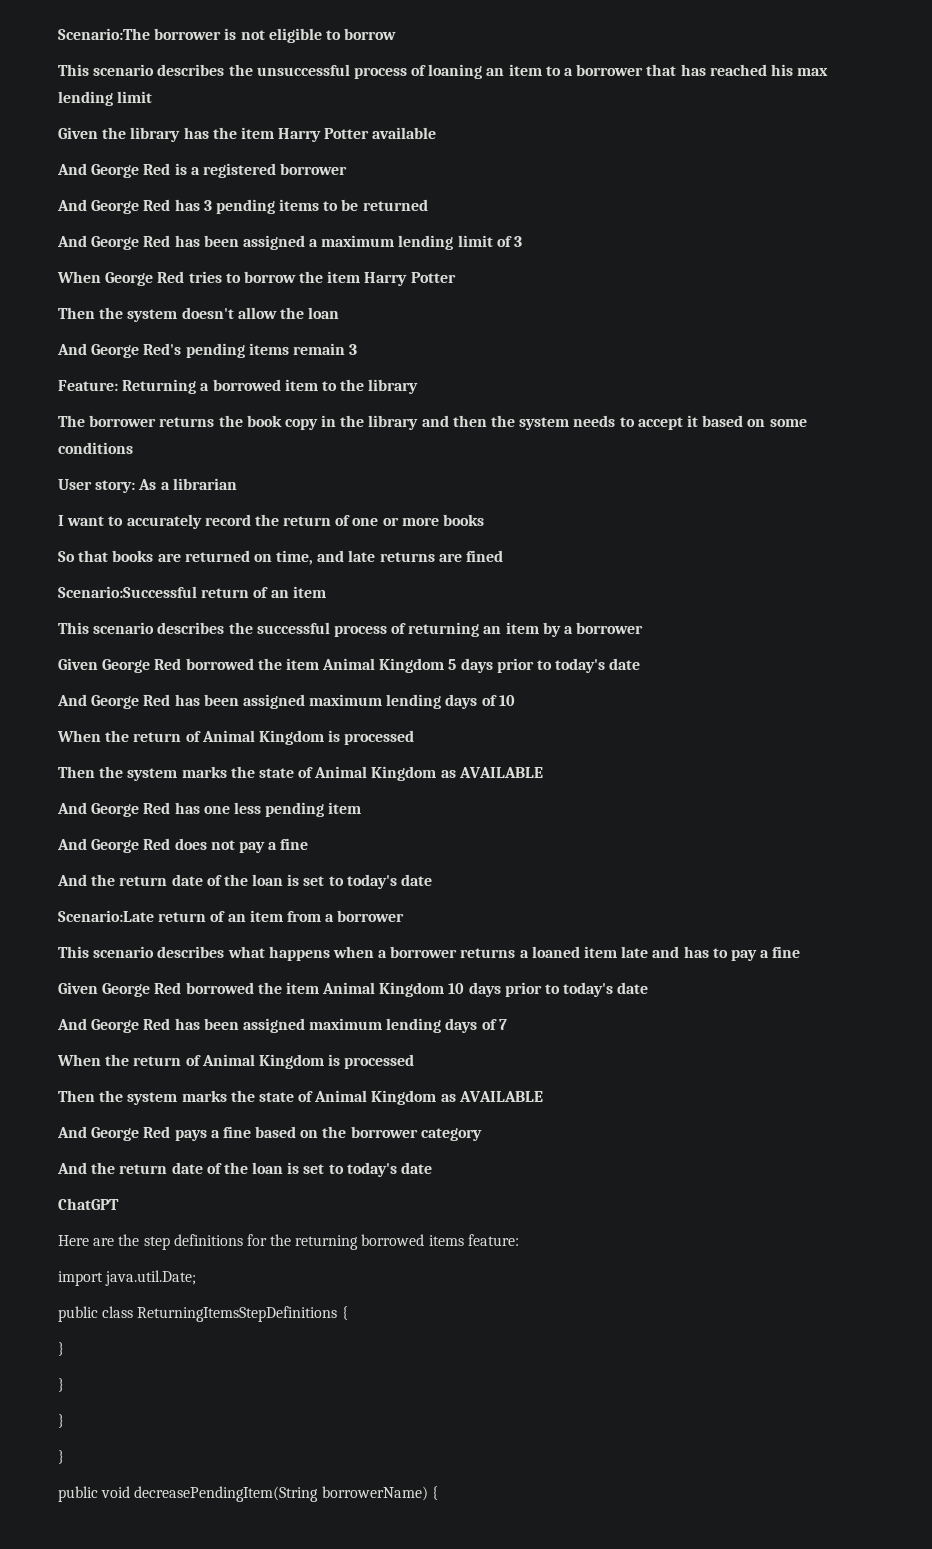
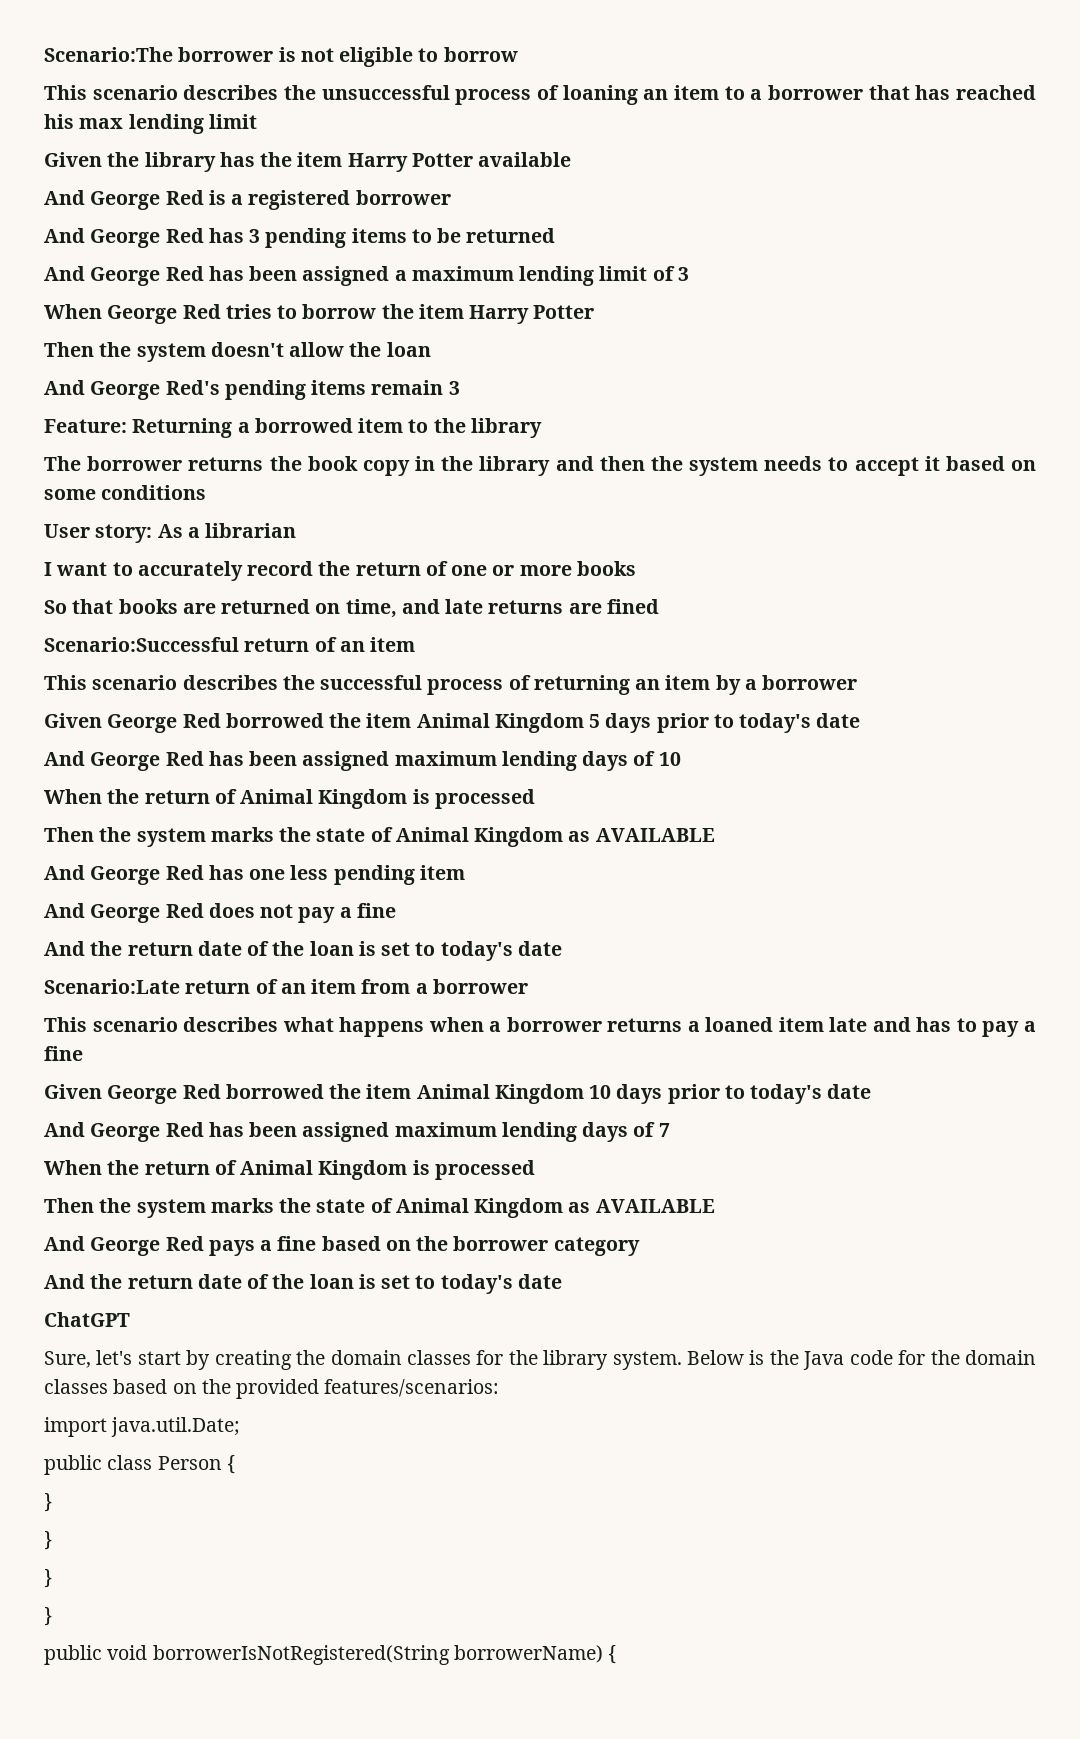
[58,1234,519,1250] Here are the step definitions for the returning borrowed items feature: -> [44,1350,1037,1370] [44,1379,500,1399] Sure, let's start by creating the domain classes for the library system. Below is the Java code for the domain classes based on the provided features/scenarios:
[137,1306,338,1322] ReturningItemsStepDefinitions -> [157,1456,222,1470] Person
[134,1486,319,1502] decreasePendingItem(String -> [152,1645,450,1665] borrowerIsNotRegistered(String

